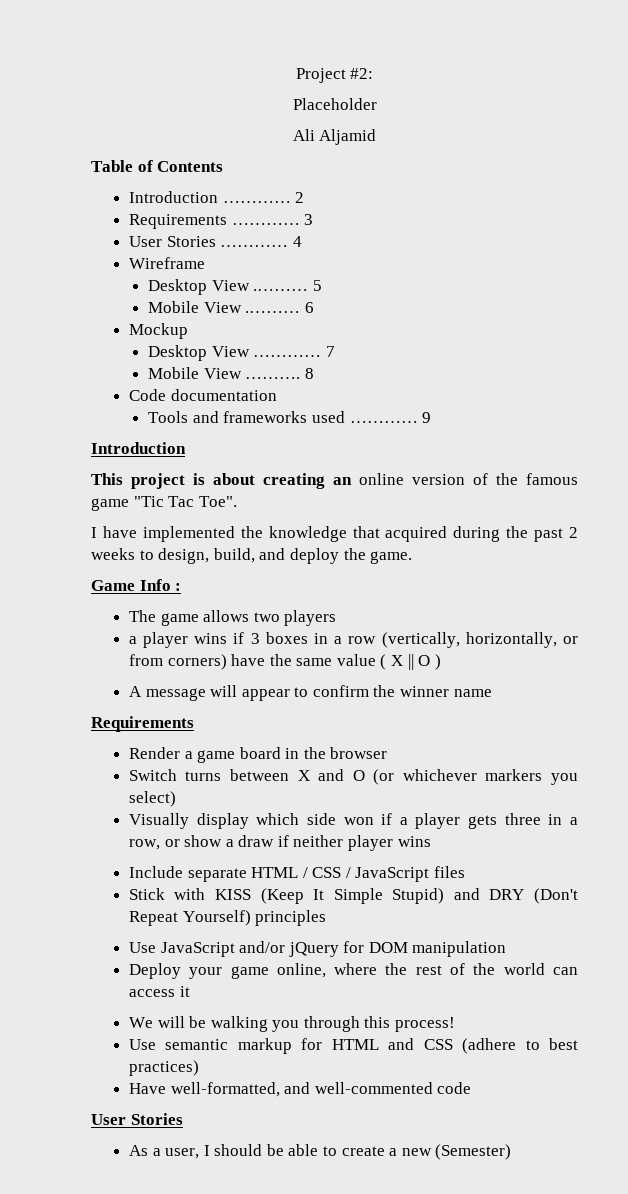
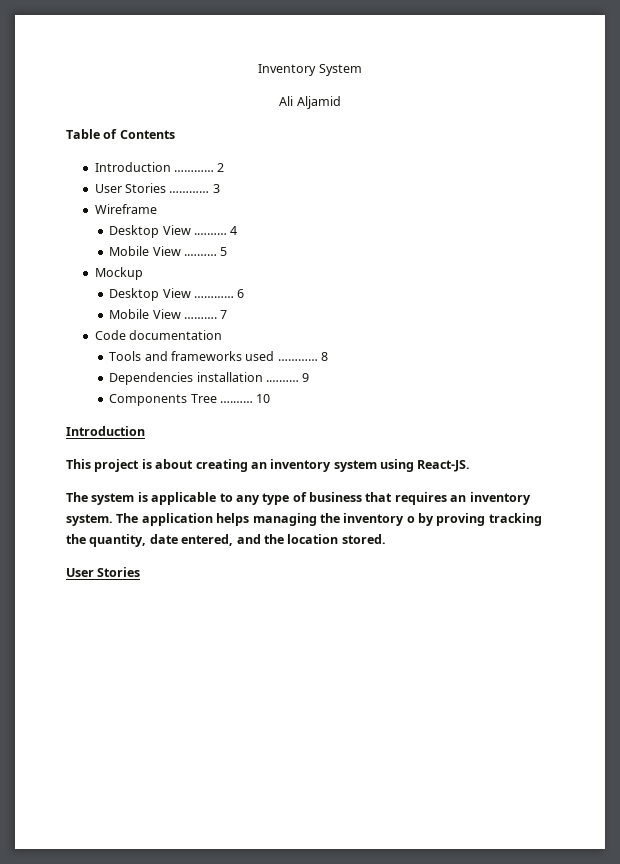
[295,68,374,83] [292,98,377,110] Project #2: // Placeholder -> [258,64,362,76] Inventory System
[128,214,314,229] // Requirements ………… 3 -> (225, 167) none
[292,236,302,247] 4 -> [212,184,220,193] 3
[312,280,322,291] [148,301,314,313] 5 // Mobile View .……… 6 -> [230,226,238,235] [109,246,228,256] 4 // Mobile View .……… 5
[325,346,335,357] [148,367,314,379] 7 // Mobile View ………. 8 -> [237,289,245,298] [109,309,228,319] 6 // Mobile View ………. 7
[422,412,432,423] 9 -> [321,352,329,361] [109,372,310,385] [109,394,271,406] 8 // Dependencies installation .……… 9 // Components Tree ….…… 10
[359,473,578,485] [91,496,237,511] [91,526,578,542] [91,548,413,564] [91,579,182,591] [128,610,337,626] [128,632,578,648] [128,654,441,670] [128,685,492,701] [91,716,194,732] [128,747,388,763] [128,769,578,785] [128,791,176,807] [128,813,579,829] [128,835,431,851] [128,866,466,882] [128,888,578,904] [128,910,327,926] [128,941,507,957] [128,963,579,979] [128,986,190,997] [128,1016,456,1032] [128,1038,579,1054] [128,1060,199,1076] [128,1082,472,1097] [91,1113,183,1125] [128,1144,512,1160] online version of the famous game "Tic Tac Toe". // I have implemented the knowledge that acquired during the past 2 weeks to design, build, and deploy the game. // Game Info : // The game allows two players // a player wins if 3 boxes in a row (vertically, horizontally, or from corners) have the same value ( X || O ) // A message will appear to confirm the winner name // Requirements // Render a game board in the browser // Switch turns between X and O (or whichever markers you select) // Visually display which side won if a player gets three in a row, or show a draw if neither player wins // Include separate HTML / CSS / JavaScript files // Stick with KISS (Keep It Simple Stupid) and DRY (Don't Repeat Yourself) principles // Use JavaScript and/or jQuery for DOM manipulation // Deploy your game online, where the rest of the world can access it // We will be walking you through this process! // Use semantic markup for HTML and CSS (adhere to best practices) // Have well-formatted, and well-commented code // User Stories // As a user, I should be able to create a new (Semester) -> [270,459,471,472] [66,492,531,505] [66,513,542,526] [66,534,386,547] [66,567,141,577] inventory system using React-JS. // The system is applicable to any type of business that requires an inventory system. The application helps managing the inventory o by proving tracking the quantity, date entered, and the location stored. // User Stories

